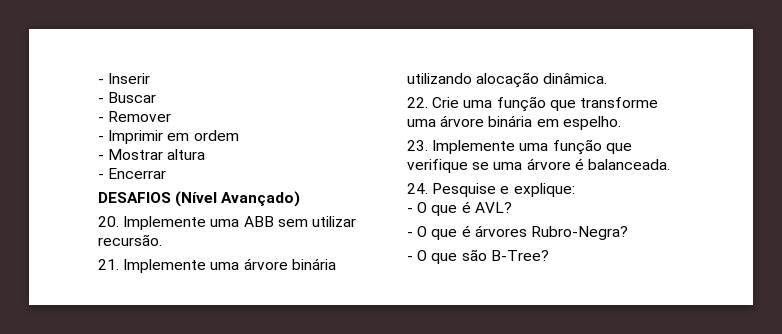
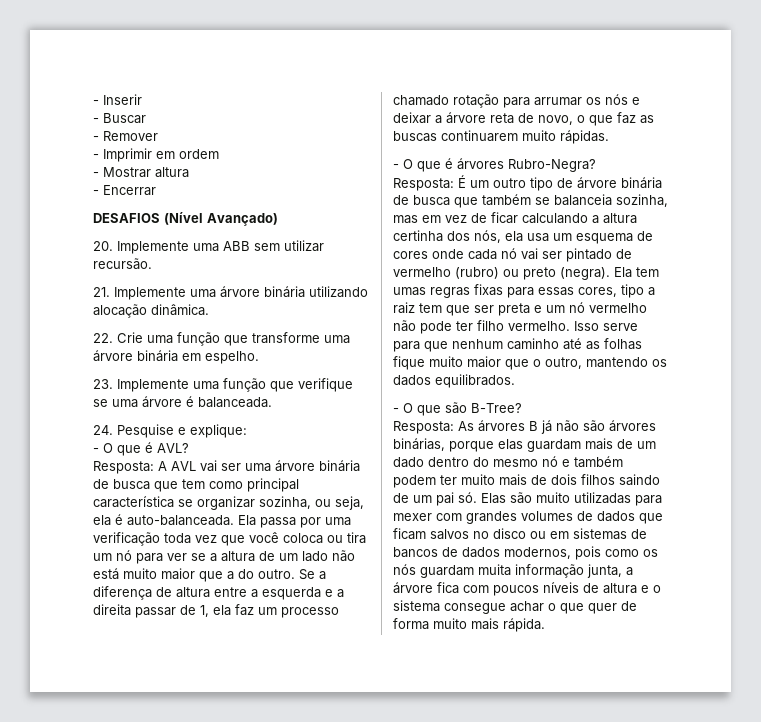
(512, 207) none -> [93,460,360,474] [93,478,299,492] [93,496,364,510] [93,514,351,528] [93,532,366,546] [93,550,355,564] [93,568,326,582] [93,586,344,600] [93,604,339,618] [393,94,640,108] [393,112,654,126] [393,130,609,144] // Resposta: A AVL vai ser uma árvore binária de busca que tem como principal característica se organizar sozinha, ou seja, ela é auto-balanceada. Ela passa por uma verificação toda vez que você coloca ou tira um nó para ver se a altura de um lado não está muito maior que a do outro. Se a diferença de altura entre a esquerda e a direita passar de 1, ela faz um processo chamado rotação para arrumar os nós e deixar a árvore reta de novo, o que faz as buscas continuarem muito rápidas.
(628, 233) none -> [393,175,662,191] [393,194,668,208] [393,212,637,224] [393,230,653,244] [393,248,632,262] [393,267,659,280] [393,284,655,298] [393,302,647,316] [393,320,638,334] [393,338,642,352] [393,356,667,370] [393,374,515,388] // Resposta: É um outro tipo de árvore binária de busca que também se balanceia sozinha, mas em vez de ficar calculando a altura certinha dos nós, ela usa um esquema de cores onde cada nó vai ser pintado de vermelho (rubro) ou preto (negra). Ela tem umas regras fixas para essas cores, tipo a raiz tem que ser preta e um nó vermelho não pode ter filho vermelho. Isso serve para que nenhum caminho até as folhas fique muito maior que o outro, mantendo os dados equilibrados.
(549, 255) none -> [393,420,656,434] [393,438,656,452] [393,456,623,468] [393,474,660,488] [393,492,662,506] [393,511,663,524] [393,528,647,540] [393,546,658,560] [393,564,633,578] [393,582,661,596] [393,600,637,614] [393,618,545,632] // Resposta: As árvores B já não são árvores binárias, porque elas guardam mais de um dado dentro do mesmo nó e também podem ter muito mais de dois filhos saindo de um pai só. Elas são muito utilizadas para mexer com grandes volumes de dados que ficam salvos no disco ou em sistemas de bancos de dados modernos, pois como os nós guardam muita informação junta, a árvore fica com poucos níveis de altura e o sistema consegue achar o que quer de forma muito mais rápida.

